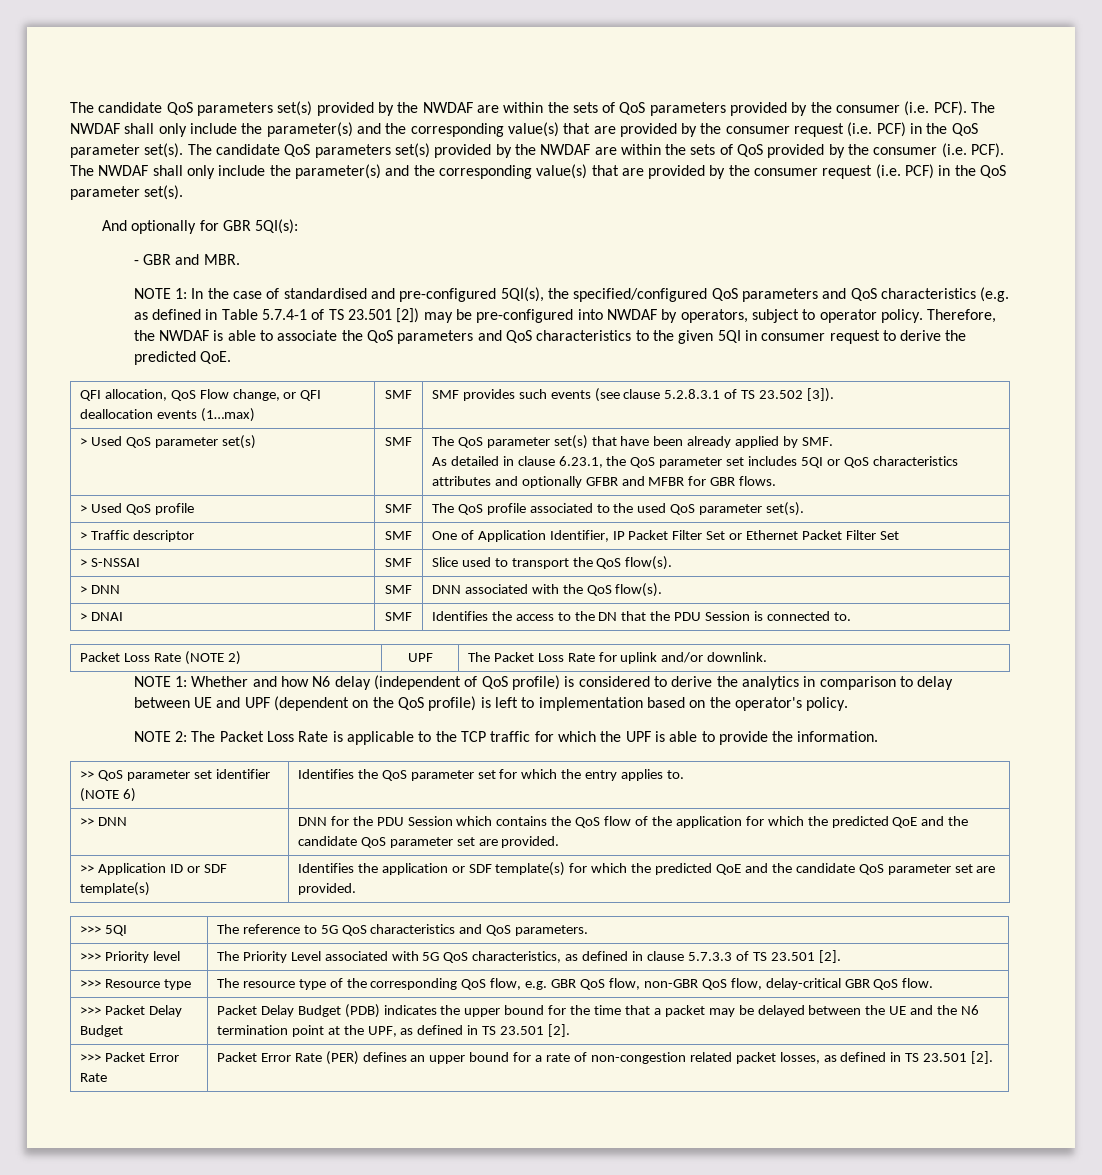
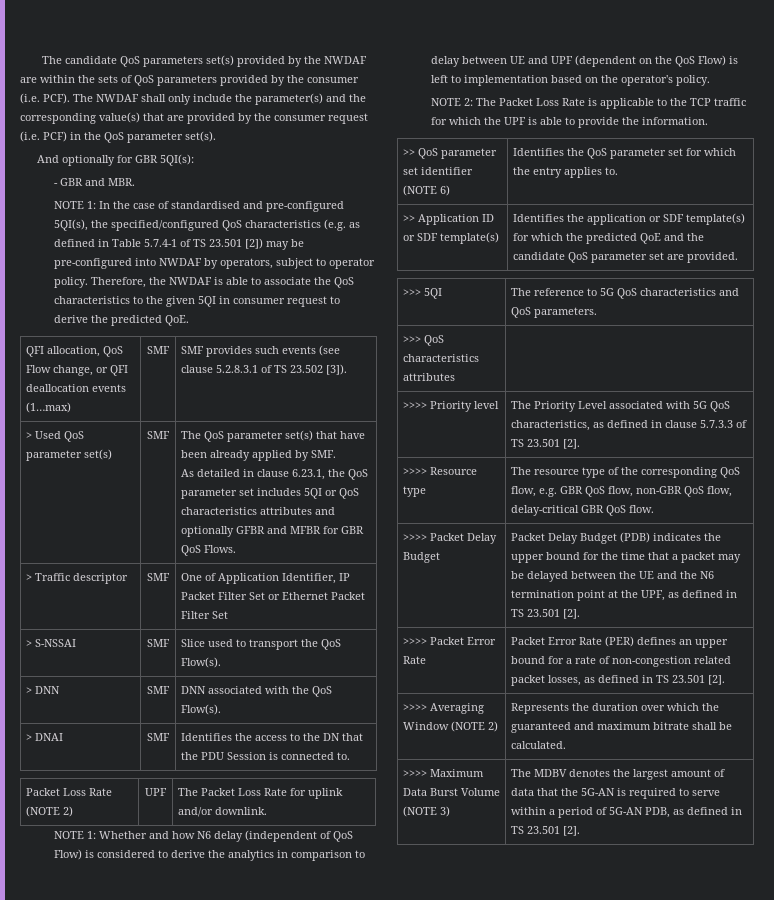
[187,143,1005,158] [70,164,1007,179] [70,185,184,200] The candidate QoS parameters set(s) provided by the NWDAF are within the sets of QoS provided by the consumer (i.e. PCF). The NWDAF shall only include the parameter(s) and the corresponding value(s) that are provided by the consumer request (i.e. PCF) in the QoS parameter set(s). -> (216, 136) none
[741,288,877,302] parameters and QoS -> (243, 225) none
[397,330,532,344] parameters and QoS -> (355, 282) none
[739,476,777,486] [79,503,194,515] [385,504,412,513] [431,502,805,516] flows. // > Used QoS profile | SMF | The QoS profile associated to the used QoS parameter set(s). -> [180,545,236,556] QoS Flows.
[625,556,673,570] flow(s). -> [180,657,221,668] Flow(s).
[615,583,663,597] flow(s). -> [180,704,221,715] Flow(s).
[511,675,560,690] profile) -> [54,849,83,860] Flow)
[428,696,477,711] profile) -> [698,55,727,66] Flow)
[79,817,127,826] [297,816,969,828] [297,836,560,848] // >> DNN | DNN for the PDU Session which contains the QoS flow of the application for which the predicted QoE and the candidate QoS parameter set are provided. -> (618, 171) none
(101, 957) none -> [423,335,444,346] [402,354,479,362] [402,373,455,381] [402,402,427,409] QoS characteristics attributes | // >>>>
[79,980,101,988] >>> -> [402,468,427,475] >>>>
[79,1007,101,1015] >>> -> [402,534,427,541] >>>>
[79,1054,101,1062] >>> -> [402,638,427,645] >>>>
(994, 1057) none -> [402,703,484,714] [402,721,498,732] [510,703,719,714] [510,722,732,733] [510,741,566,749] [402,769,484,777] [402,788,500,796] [402,806,450,817] [510,769,725,780] [510,788,720,799] [510,807,742,818] [510,826,580,836] // >>>> Averaging Window (NOTE 2) | Represents the duration over which the guaranteed and maximum bitrate shall be calculated. // >>>> Maximum Data Burst Volume (NOTE 3) | The MDBV denotes the largest amount of data that the 5G-AN is required to serve within a period of 5G-AN PDB, as defined in TS 23.501 [2].

